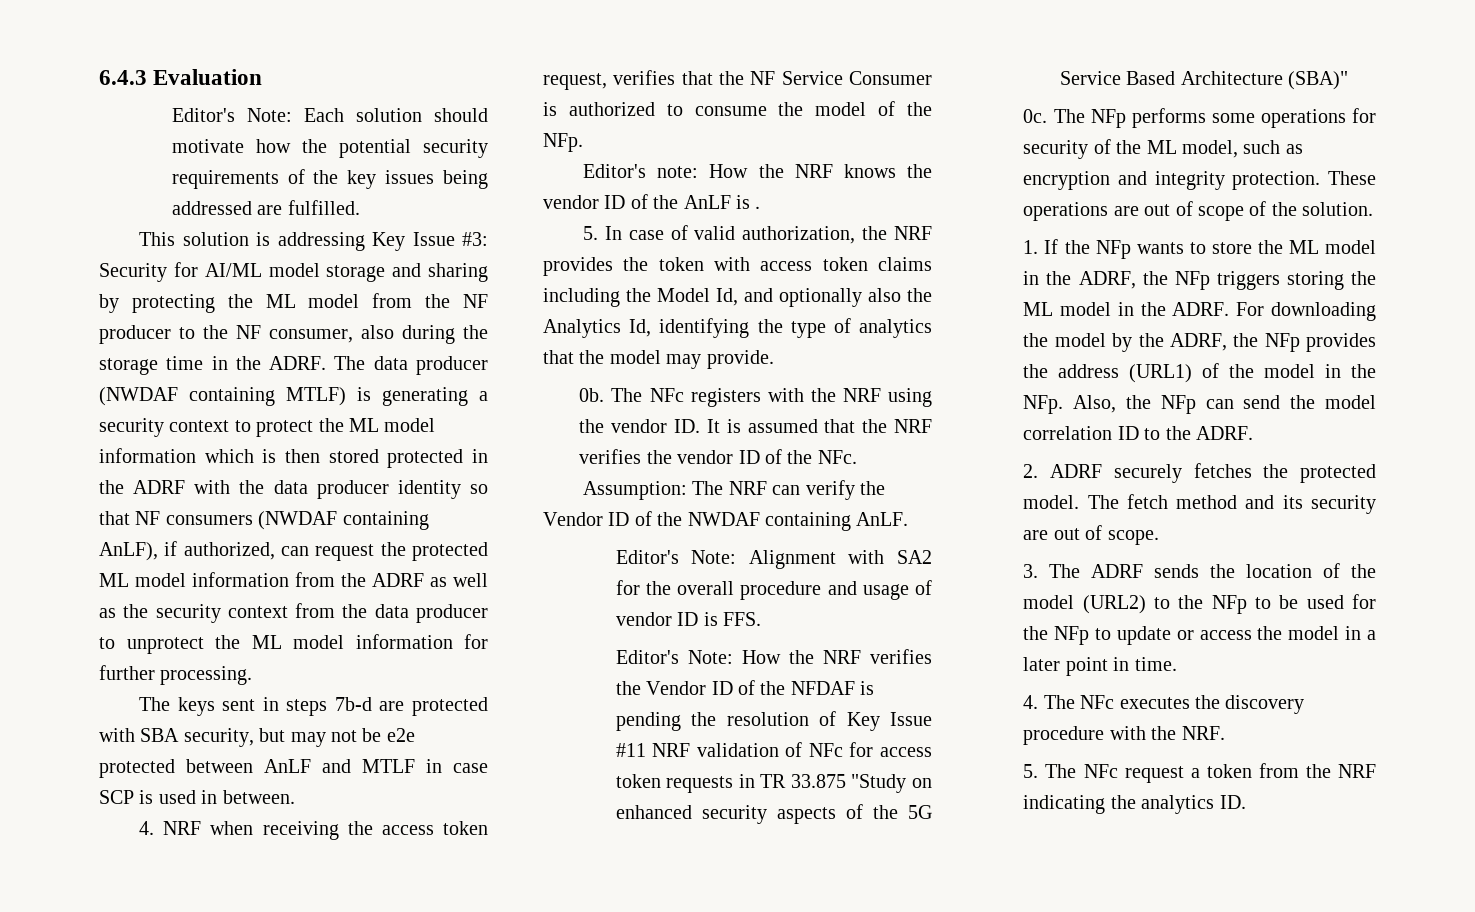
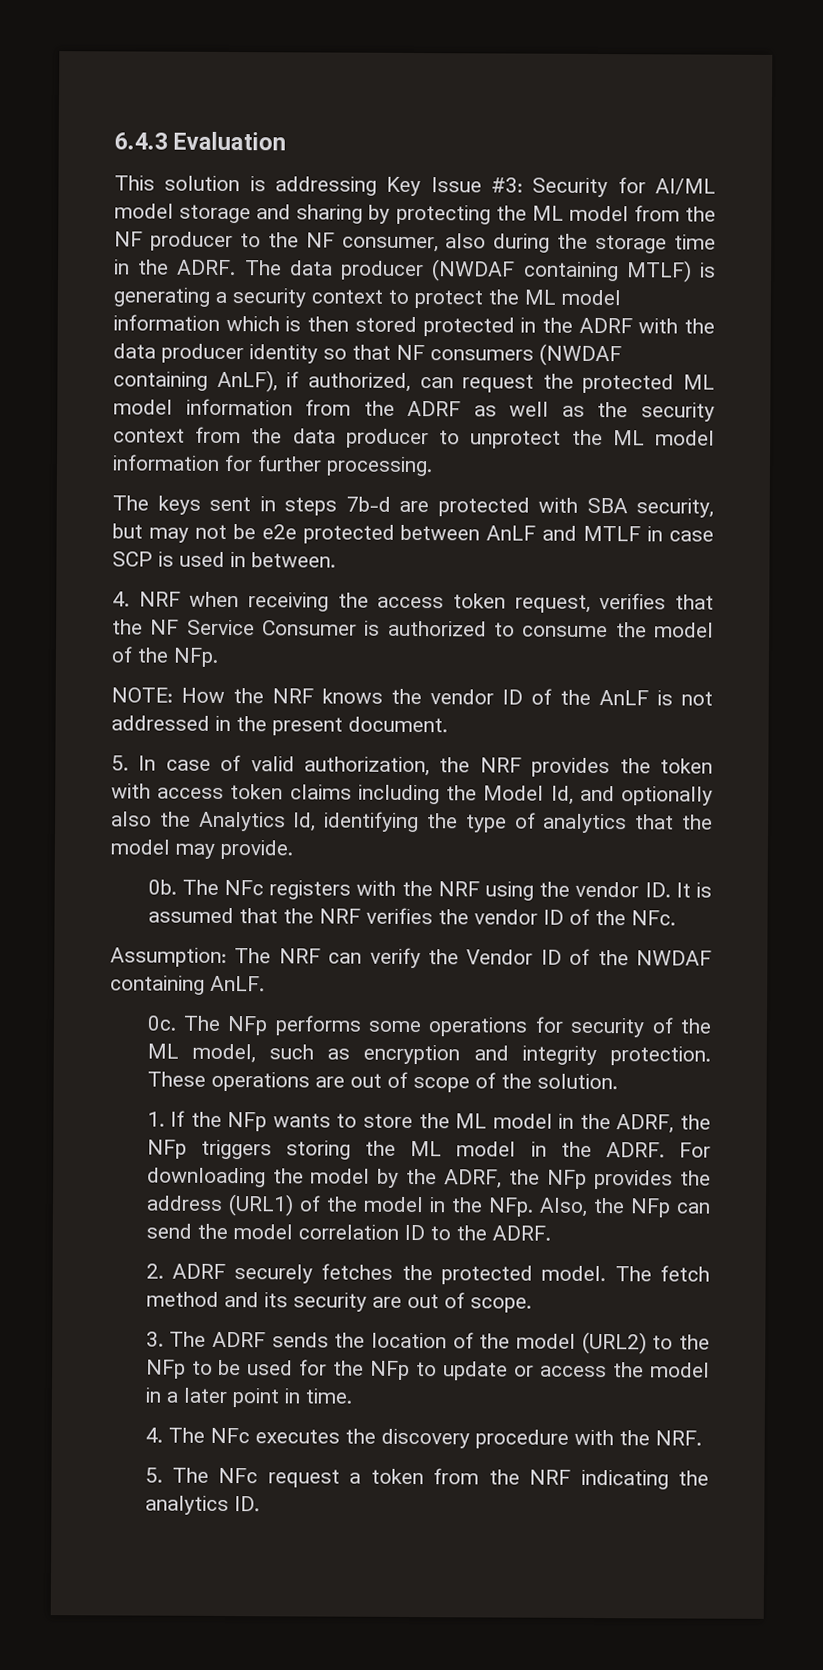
[171,108,488,122] [171,139,488,158] [171,169,488,189] [171,200,360,215] // Editor's Note: Each solution should motivate how the potential security requirements of the key issues being addressed are fulfilled. -> (287, 141) none
[583,164,699,178] Editor's note: -> [111,687,173,703] NOTE:
[755,206,761,209] . -> [681,691,713,706] [111,715,448,736] not addressed in the present document.
[615,550,932,569] [615,580,933,600] [615,612,762,626] [615,649,932,664] [615,680,875,695] [615,711,932,731] [615,742,932,757] [615,774,932,793] [615,804,932,824] [1059,71,1349,90] // Editor's Note: Alignment with SA2 for the overall procedure and usage of vendor ID is FFS. // Editor's Note: How the NRF verifies the Vendor ID of the NFDAF is pending the resolution of Key Issue #11 NRF validation of NFc for access token requests in TR 33.875 "Study on enhanced security aspects of the 5G Service Based Architecture (SBA)" -> (265, 983) none

